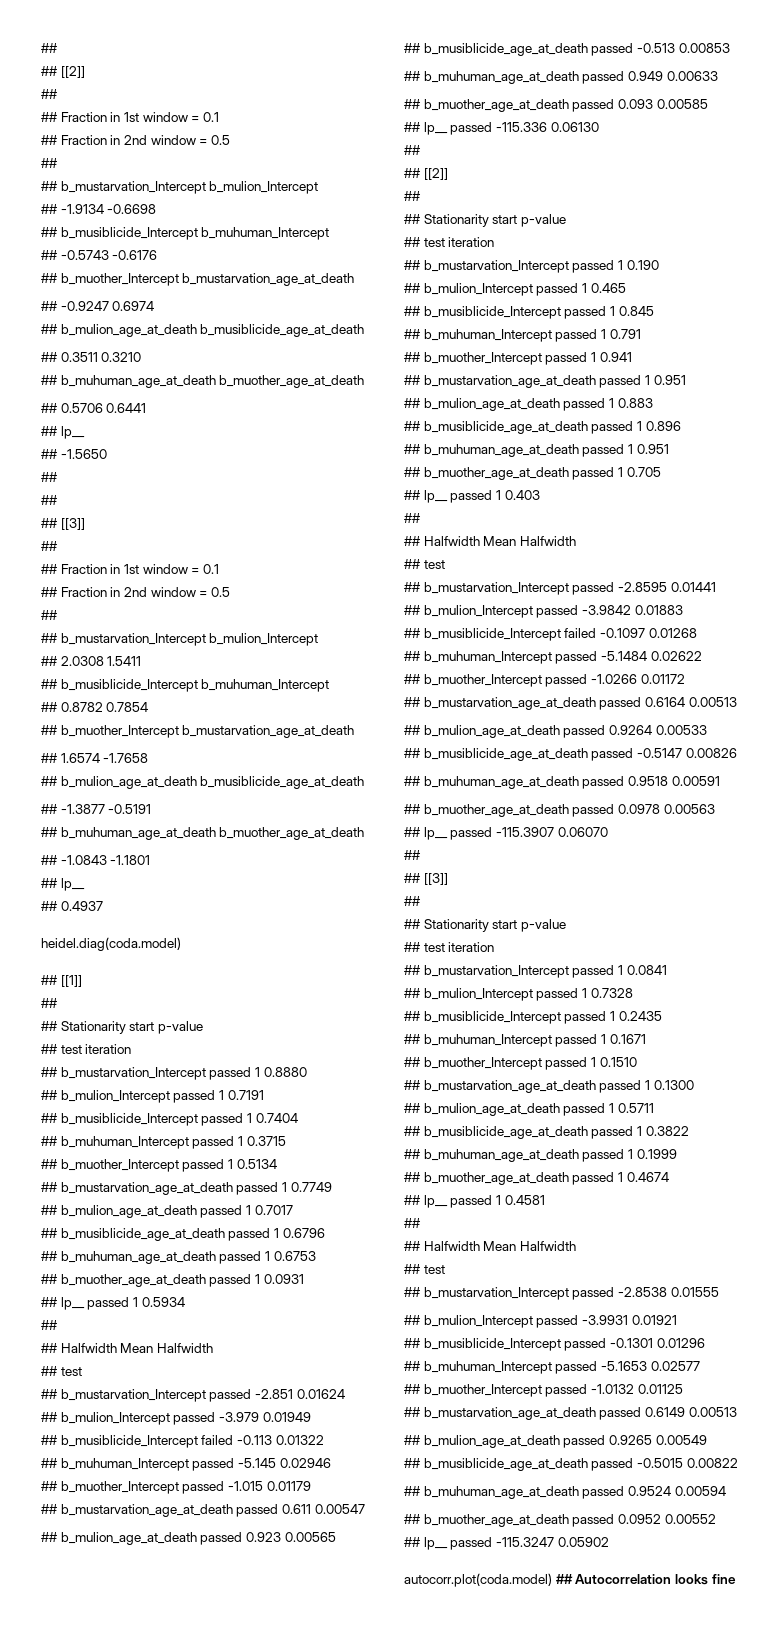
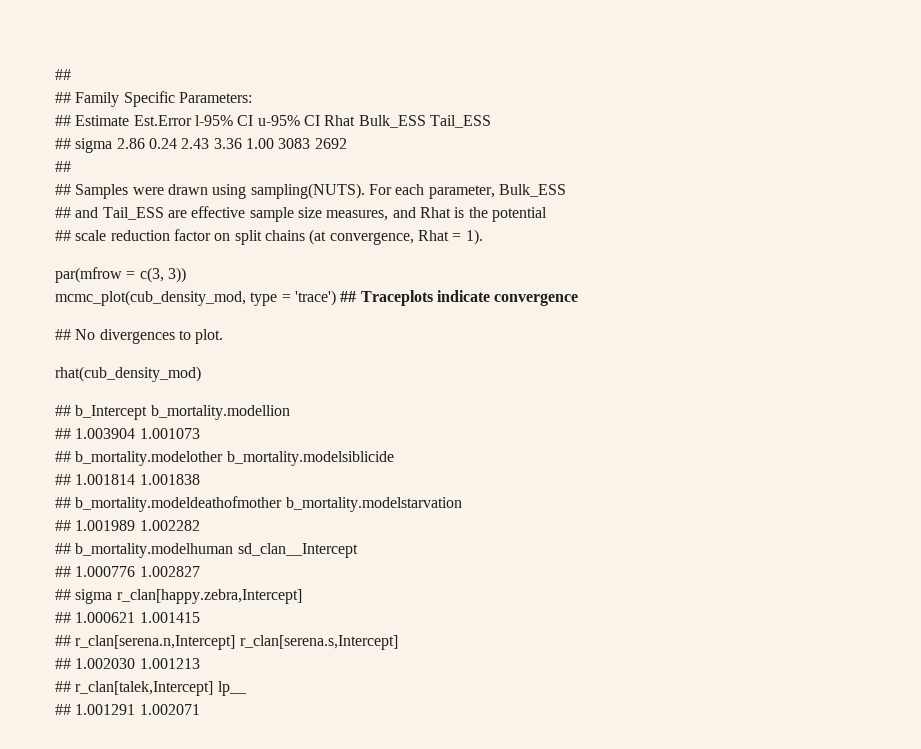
[41,43,58,53] [41,66,85,78] [41,89,58,99] [41,112,219,122] [41,135,230,145] [41,158,58,168] [41,181,319,194] [41,204,157,214] [41,227,330,240] [41,250,158,260] [41,273,355,286] [41,301,155,311] [41,324,365,337] [41,352,142,362] [41,375,365,388] [41,403,147,413] [41,426,85,439] [41,449,107,459] [41,472,58,482] [41,495,58,505] [41,518,85,530] [41,541,58,551] [41,564,219,574] [41,587,230,597] [41,610,58,620] [41,633,319,646] [41,656,142,666] [41,679,330,692] [41,702,149,712] [41,725,355,738] [41,753,149,763] [41,776,365,789] [41,804,152,814] [41,827,365,840] [41,855,151,865] [41,878,85,891] [41,901,103,911] [41,937,181,951] [41,975,82,987] [41,998,58,1008] [41,1021,203,1034] [41,1044,132,1054] [41,1067,307,1080] [41,1090,264,1103] [41,1113,298,1126] [41,1136,286,1149] [41,1159,277,1172] [41,1182,332,1195] [41,1205,293,1218] [41,1228,325,1241] [41,1251,316,1264] [41,1274,304,1287] [41,1297,185,1310] [41,1320,58,1330] [41,1343,213,1353] [41,1366,82,1376] [41,1389,345,1402] [41,1412,311,1425] [41,1435,324,1448] [41,1458,331,1471] [41,1481,311,1494] [41,1504,365,1517] [41,1532,336,1545] [404,43,730,56] [404,71,718,84] [404,99,708,112] [404,122,599,135] [404,145,421,155] [404,168,448,180] [404,191,421,201] [404,214,566,227] [404,237,495,247] [404,260,659,273] [404,283,626,296] [404,306,654,319] [404,329,641,342] [404,352,632,365] [404,375,686,388] [404,398,653,411] [404,421,681,434] [404,444,669,457] [404,467,661,480] [404,490,540,503] [404,513,421,523] [404,536,576,546] [404,559,445,569] [404,582,716,595] [404,605,683,618] [404,628,697,641] [404,651,702,664] [404,674,685,687] [404,697,737,710] [404,725,707,738] [404,748,737,761] [404,776,720,789] [404,804,715,817] [404,827,608,840] [404,850,421,860] [404,873,448,885] [404,896,421,906] [404,919,566,932] [404,942,495,952] [404,965,667,978] [404,988,633,1001] [404,1011,662,1024] [404,1034,646,1047] [404,1057,637,1070] [404,1080,694,1093] [404,1103,654,1116] [404,1126,689,1139] [404,1149,677,1162] [404,1172,669,1185] [404,1195,545,1208] [404,1218,421,1228] [404,1241,576,1251] [404,1264,445,1274] [404,1287,719,1300] [404,1315,677,1328] [404,1338,705,1351] [404,1361,700,1374] [404,1384,683,1397] [404,1407,737,1420] [404,1435,707,1448] [404,1458,738,1471] [404,1486,726,1499] [404,1514,716,1527] [404,1537,609,1550] [404,1573,736,1587] ## // ## [[2]] // ## // ## Fraction in 1st window = 0.1 // ## Fraction in 2nd window = 0.5 // ## // ## b_mustarvation_Intercept b_mulion_Intercept // ## -1.9134 -0.6698 // ## b_musiblicide_Intercept b_muhuman_Intercept // ## -0.5743 -0.6176 // ## b_muother_Intercept b_mustarvation_age_at_death // ## -0.9247 0.6974 // ## b_mulion_age_at_death b_musiblicide_age_at_death // ## 0.3511 0.3210 // ## b_muhuman_age_at_death b_muother_age_at_death // ## 0.5706 0.6441 // ## lp__ // ## -1.5650 // ## // ## // ## [[3]] // ## // ## Fraction in 1st window = 0.1 // ## Fraction in 2nd window = 0.5 // ## // ## b_mustarvation_Intercept b_mulion_Intercept // ## 2.0308 1.5411 // ## b_musiblicide_Intercept b_muhuman_Intercept // ## 0.8782 0.7854 // ## b_muother_Intercept b_mustarvation_age_at_death // ## 1.6574 -1.7658 // ## b_mulion_age_at_death b_musiblicide_age_at_death // ## -1.3877 -0.5191 // ## b_muhuman_age_at_death b_muother_age_at_death // ## -1.0843 -1.1801 // ## lp__ // ## 0.4937 // heidel.diag(coda.model) // ## [[1]] // ## // ## Stationarity start p-value // ## test iteration // ## b_mustarvation_Intercept passed 1 0.8880 // ## b_mulion_Intercept passed 1 0.7191 // ## b_musiblicide_Intercept passed 1 0.7404 // ## b_muhuman_Intercept passed 1 0.3715 // ## b_muother_Intercept passed 1 0.5134 // ## b_mustarvation_age_at_death passed 1 0.7749 // ## b_mulion_age_at_death passed 1 0.7017 // ## b_musiblicide_age_at_death passed 1 0.6796 // ## b_muhuman_age_at_death passed 1 0.6753 // ## b_muother_age_at_death passed 1 0.0931 // ## lp__ passed 1 0.5934 // ## // ## Halfwidth Mean Halfwidth // ## test // ## b_mustarvation_Intercept passed -2.851 0.01624 // ## b_mulion_Intercept passed -3.979 0.01949 // ## b_musiblicide_Intercept failed -0.113 0.01322 // ## b_muhuman_Intercept passed -5.145 0.02946 // ## b_muother_Intercept passed -1.015 0.01179 // ## b_mustarvation_age_at_death passed 0.611 0.00547 // ## b_mulion_age_at_death passed 0.923 0.00565 // ## b_musiblicide_age_at_death passed -0.513 0.00853 // ## b_muhuman_age_at_death passed 0.949 0.00633 // ## b_muother_age_at_death passed 0.093 0.00585 // ## lp__ passed -115.336 0.06130 // ## // ## [[2]] // ## // ## Stationarity start p-value // ## test iteration // ## b_mustarvation_Intercept passed 1 0.190 // ## b_mulion_Intercept passed 1 0.465 // ## b_musiblicide_Intercept passed 1 0.845 // ## b_muhuman_Intercept passed 1 0.791 // ## b_muother_Intercept passed 1 0.941 // ## b_mustarvation_age_at_death passed 1 0.951 // ## b_mulion_age_at_death passed 1 0.883 // ## b_musiblicide_age_at_death passed 1 0.896 // ## b_muhuman_age_at_death passed 1 0.951 // ## b_muother_age_at_death passed 1 0.705 // ## lp__ passed 1 0.403 // ## // ## Halfwidth Mean Halfwidth // ## test // ## b_mustarvation_Intercept passed -2.8595 0.01441 // ## b_mulion_Intercept passed -3.9842 0.01883 // ## b_musiblicide_Intercept failed -0.1097 0.01268 // ## b_muhuman_Intercept passed -5.1484 0.02622 // ## b_muother_Intercept passed -1.0266 0.01172 // ## b_mustarvation_age_at_death passed 0.6164 0.00513 // ## b_mulion_age_at_death passed 0.9264 0.00533 // ## b_musiblicide_age_at_death passed -0.5147 0.00826 // ## b_muhuman_age_at_death passed 0.9518 0.00591 // ## b_muother_age_at_death passed 0.0978 0.00563 // ## lp__ passed -115.3907 0.06070 // ## // ## [[3]] // ## // ## Stationarity start p-value // ## test iteration // ## b_mustarvation_Intercept passed 1 0.0841 // ## b_mulion_Intercept passed 1 0.7328 // ## b_musiblicide_Intercept passed 1 0.2435 // ## b_muhuman_Intercept passed 1 0.1671 // ## b_muother_Intercept passed 1 0.1510 // ## b_mustarvation_age_at_death passed 1 0.1300 // ## b_mulion_age_at_death passed 1 0.5711 // ## b_musiblicide_age_at_death passed 1 0.3822 // ## b_muhuman_age_at_death passed 1 0.1999 // ## b_muother_age_at_death passed 1 0.4674 // ## lp__ passed 1 0.4581 // ## // ## Halfwidth Mean Halfwidth // ## test // ## b_mustarvation_Intercept passed -2.8538 0.01555 // ## b_mulion_Intercept passed -3.9931 0.01921 // ## b_musiblicide_Intercept passed -0.1301 0.01296 // ## b_muhuman_Intercept passed -5.1653 0.02577 // ## b_muother_Intercept passed -1.0132 0.01125 // ## b_mustarvation_age_at_death passed 0.6149 0.00513 // ## b_mulion_age_at_death passed 0.9265 0.00549 // ## b_musiblicide_age_at_death passed -0.5015 0.00822 // ## b_muhuman_age_at_death passed 0.9524 0.00594 // ## b_muother_age_at_death passed 0.0952 0.00552 // ## lp__ passed -115.3247 0.05902 // autocorr.plot(coda.model) ## Autocorrelation looks fine -> [55,69,71,80] [55,91,252,107] [55,115,491,128] [55,138,347,153] [55,161,71,172] [55,183,566,199] [55,206,547,222] [55,229,483,245] [55,267,186,283] [55,290,579,306] [55,329,224,344] [55,366,201,382] [55,405,290,420] [55,428,200,439] [55,451,394,466] [55,474,200,485] [55,496,462,512] [55,520,200,531] [55,543,358,558] [55,566,200,577] [55,589,302,604] [55,612,200,623] [55,635,398,650] [55,658,200,669] [55,681,247,696] [55,704,200,715] ## // ## Family Specific Parameters: // ## Estimate Est.Error l-95% CI u-95% CI Rhat Bulk_ESS Tail_ESS // ## sigma 2.86 0.24 2.43 3.36 1.00 3083 2692 // ## // ## Samples were drawn using sampling(NUTS). For each parameter, Bulk_ESS // ## and Tail_ESS are effective sample size measures, and Rhat is the potential // ## scale reduction factor on split chains (at convergence, Rhat = 1). // par(mfrow = c(3, 3)) // mcmc_plot(cub_density_mod, type = 'trace') ## Traceplots indicate convergence // ## No divergences to plot. // rhat(cub_density_mod) // ## b_Intercept b_mortality.modellion // ## 1.003904 1.001073 // ## b_mortality.modelother b_mortality.modelsiblicide // ## 1.001814 1.001838 // ## b_mortality.modeldeathofmother b_mortality.modelstarvation // ## 1.001989 1.002282 // ## b_mortality.modelhuman sd_clan__Intercept // ## 1.000776 1.002827 // ## sigma r_clan[happy.zebra,Intercept] // ## 1.000621 1.001415 // ## r_clan[serena.n,Intercept] r_clan[serena.s,Intercept] // ## 1.002030 1.001213 // ## r_clan[talek,Intercept] lp__ // ## 1.001291 1.002071

